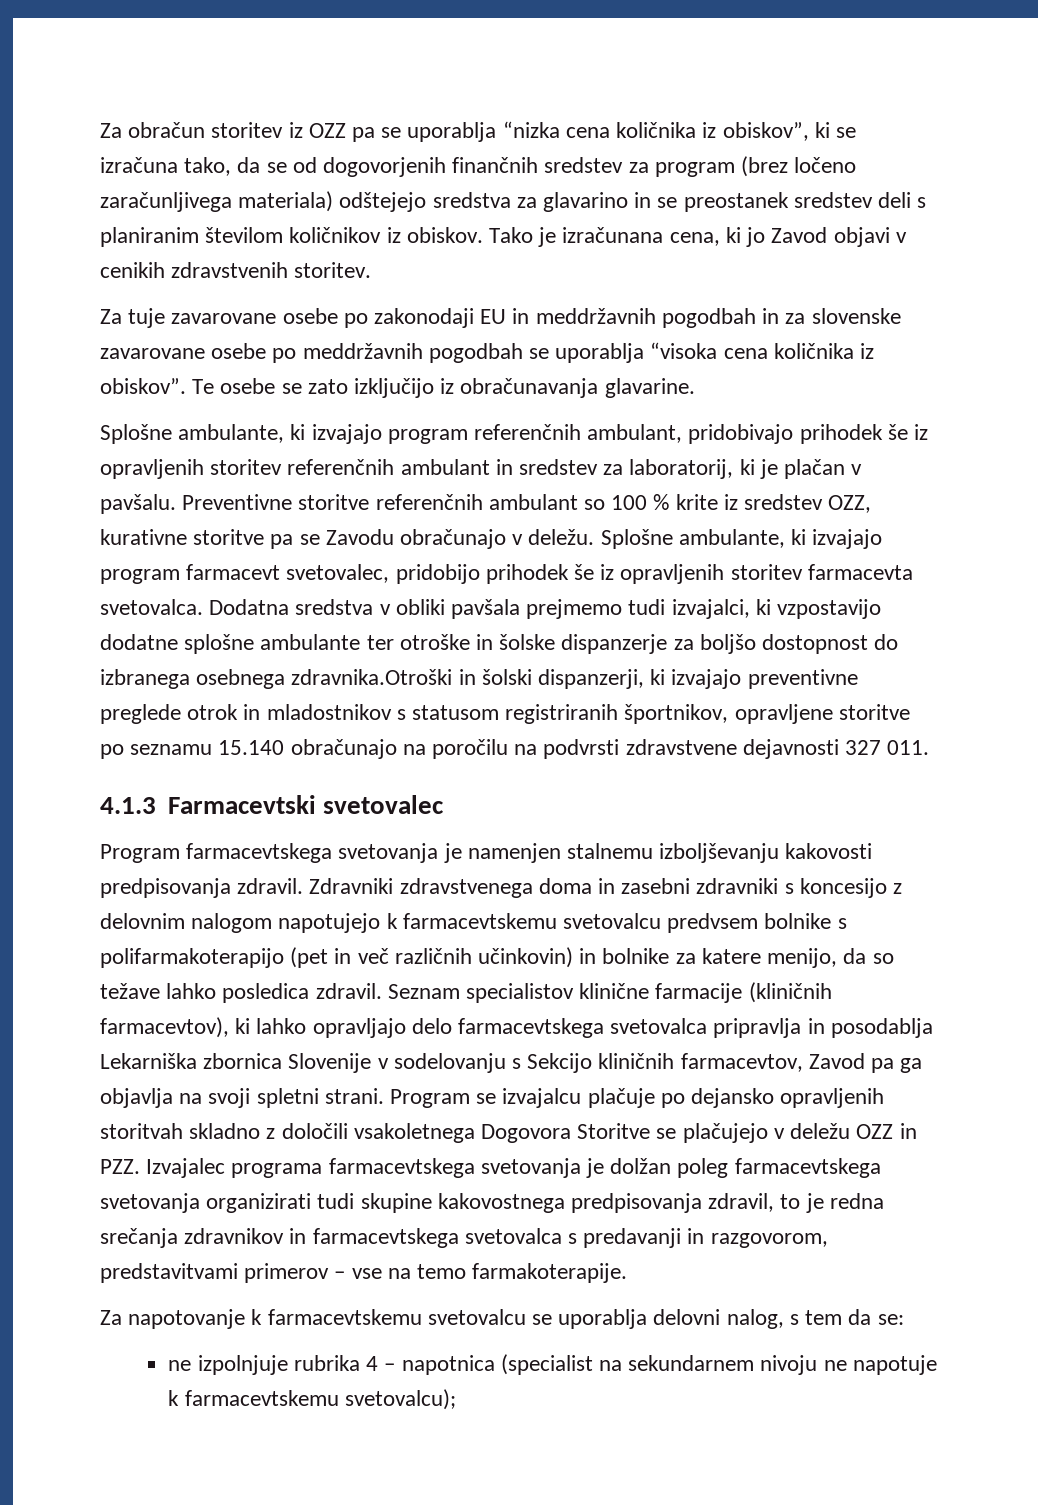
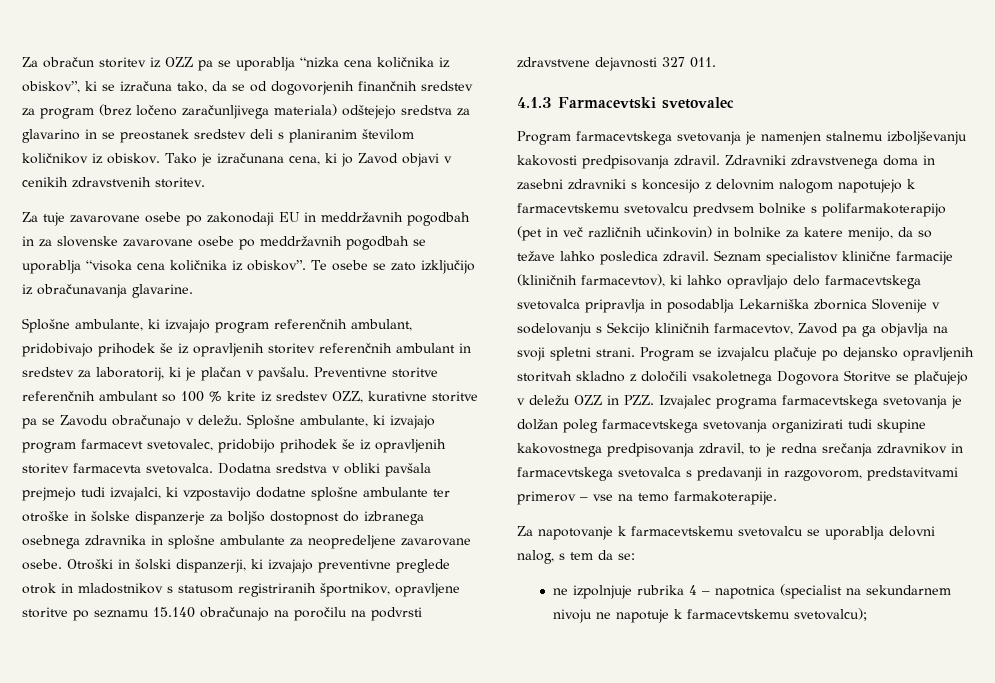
[526,599,623,619] prejmemo -> [22,487,76,501] prejmejo
[291,669,453,685] zdravnika.Otroški -> [85,535,471,549] [22,559,113,570] zdravnika in splošne ambulante za neopredeljene zavarovane osebe. Otroški

